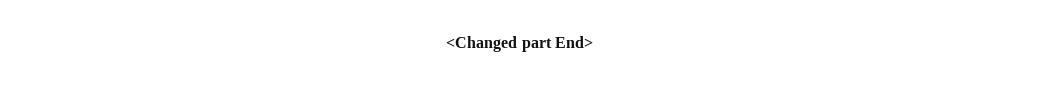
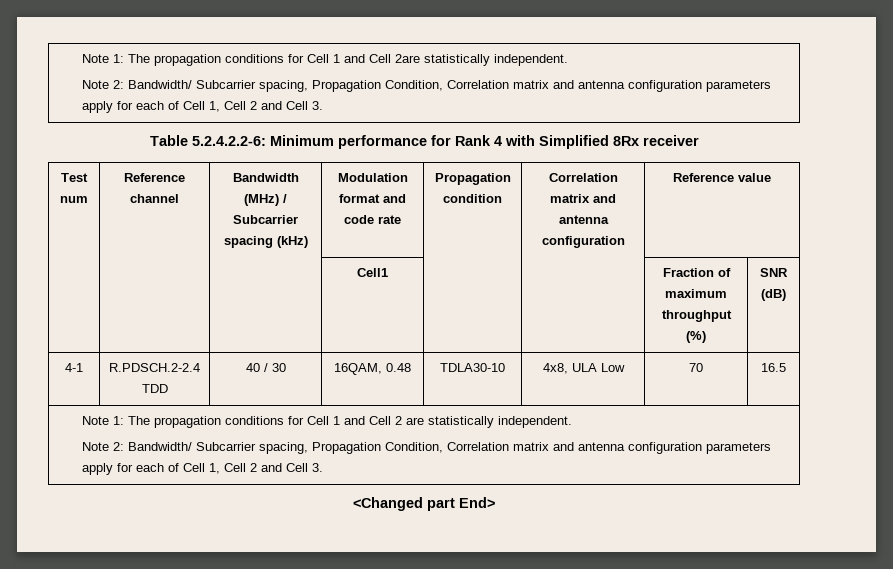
(446, 44) none -> [82,54,569,66] [82,80,772,92] [82,101,324,113] [149,135,699,149] [61,173,88,182] [60,196,88,203] [124,173,185,182] [130,194,179,203] [232,173,299,182] [244,194,287,206] [233,215,298,224] [223,236,308,248] [337,173,408,182] [339,194,406,203] [344,215,401,224] [434,173,511,185] [443,194,502,203] [548,173,618,182] [550,194,616,203] [558,215,609,224] [541,236,625,248] [673,173,771,182] [357,268,388,277] [662,268,731,277] [665,289,727,298] [661,310,732,322] [686,331,706,343] [760,268,788,277] [761,289,786,301] [65,363,83,372] [109,363,200,372] [141,384,168,393] [245,363,286,372] [334,363,411,375] [440,363,505,372] [542,363,625,374] [689,363,703,372] [761,363,786,372] [82,416,573,428] [82,442,772,454] [82,463,324,475] Note 1: The propagation conditions for Cell 1 and Cell 2are statistically independent. // Note 2: Bandwidth/ Subcarrier spacing, Propagation Condition, Correlation matrix and antenna configuration parameters apply for each of Cell 1, Cell 2 and Cell 3. // Table 5.2.4.2.2-6: Minimum performance for Rank 4 with Simplified 8Rx receiver // Test num | Reference channel | Bandwidth (MHz) / Subcarrier spacing (kHz) | Modulation format and code rate | Propagation condition | Correlation matrix and antenna configuration | Reference value // | | | Cell1 | | | Fraction of maximum throughput (%) | SNR (dB) // 4-1 | R.PDSCH.2-2.4 TDD | 40 / 30 | 16QAM, 0.48 | TDLA30-10 | 4x8, ULA Low | 70 | 16.5 // Note 1: The propagation conditions for Cell 1 and Cell 2 are statistically independent. // Note 2: Bandwidth/ Subcarrier spacing, Propagation Condition, Correlation matrix and antenna configuration parameters apply for each of Cell 1, Cell 2 and Cell 3. //

